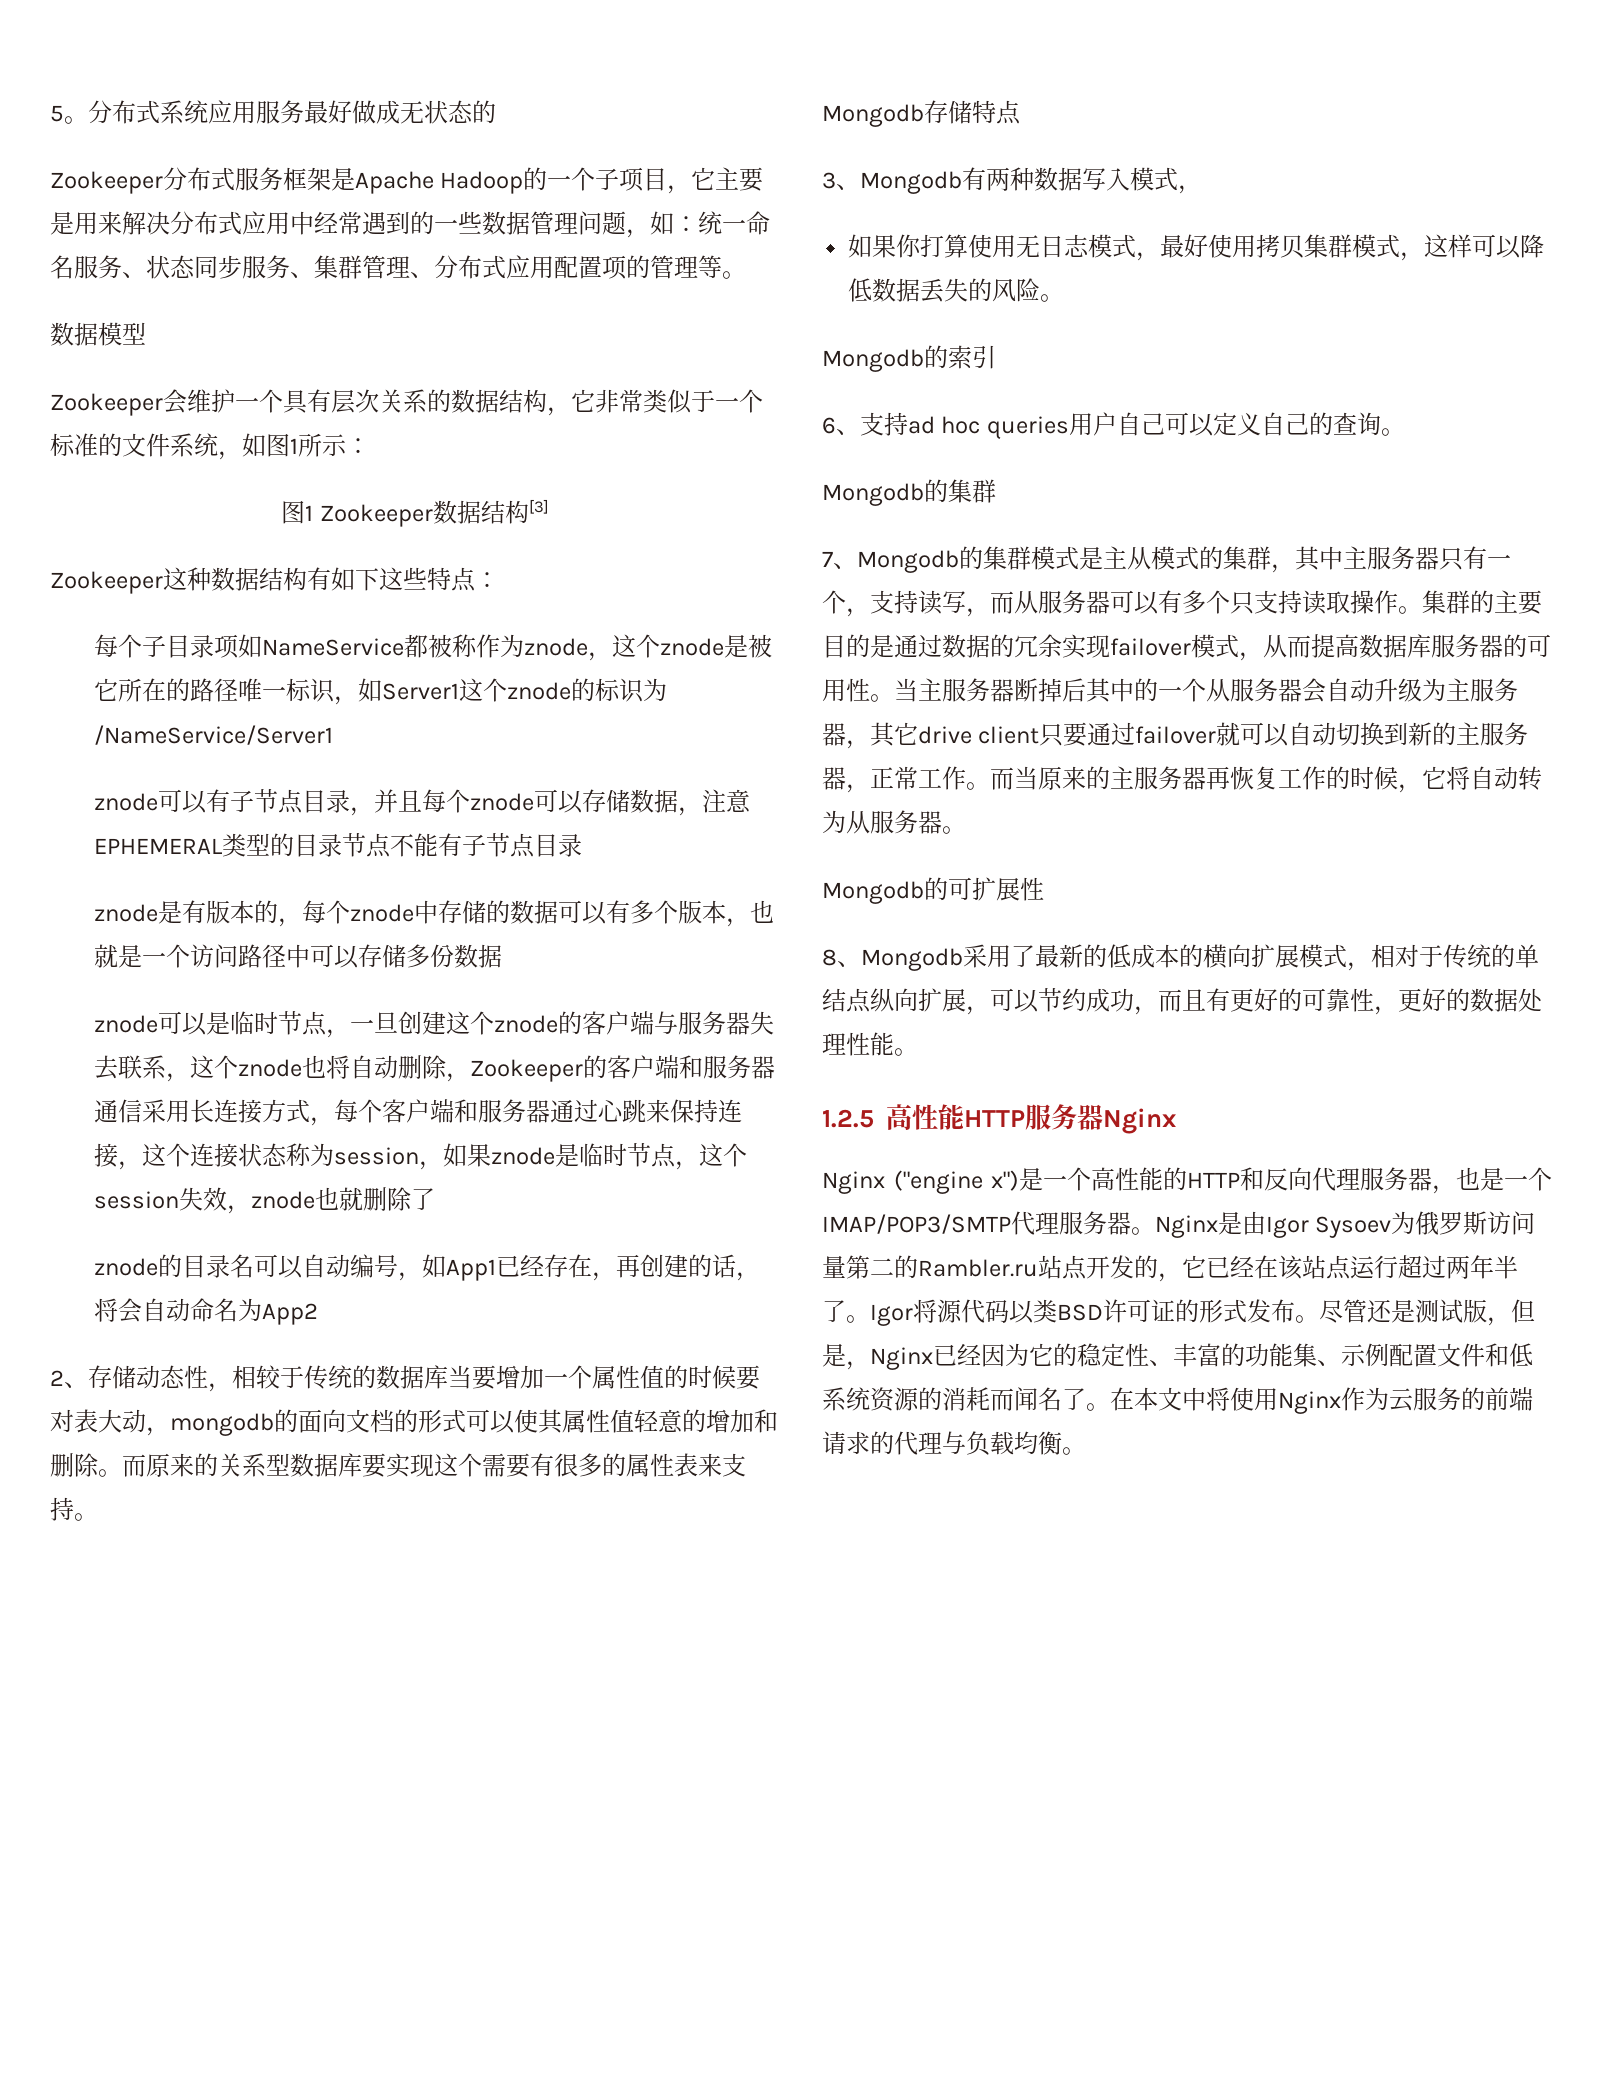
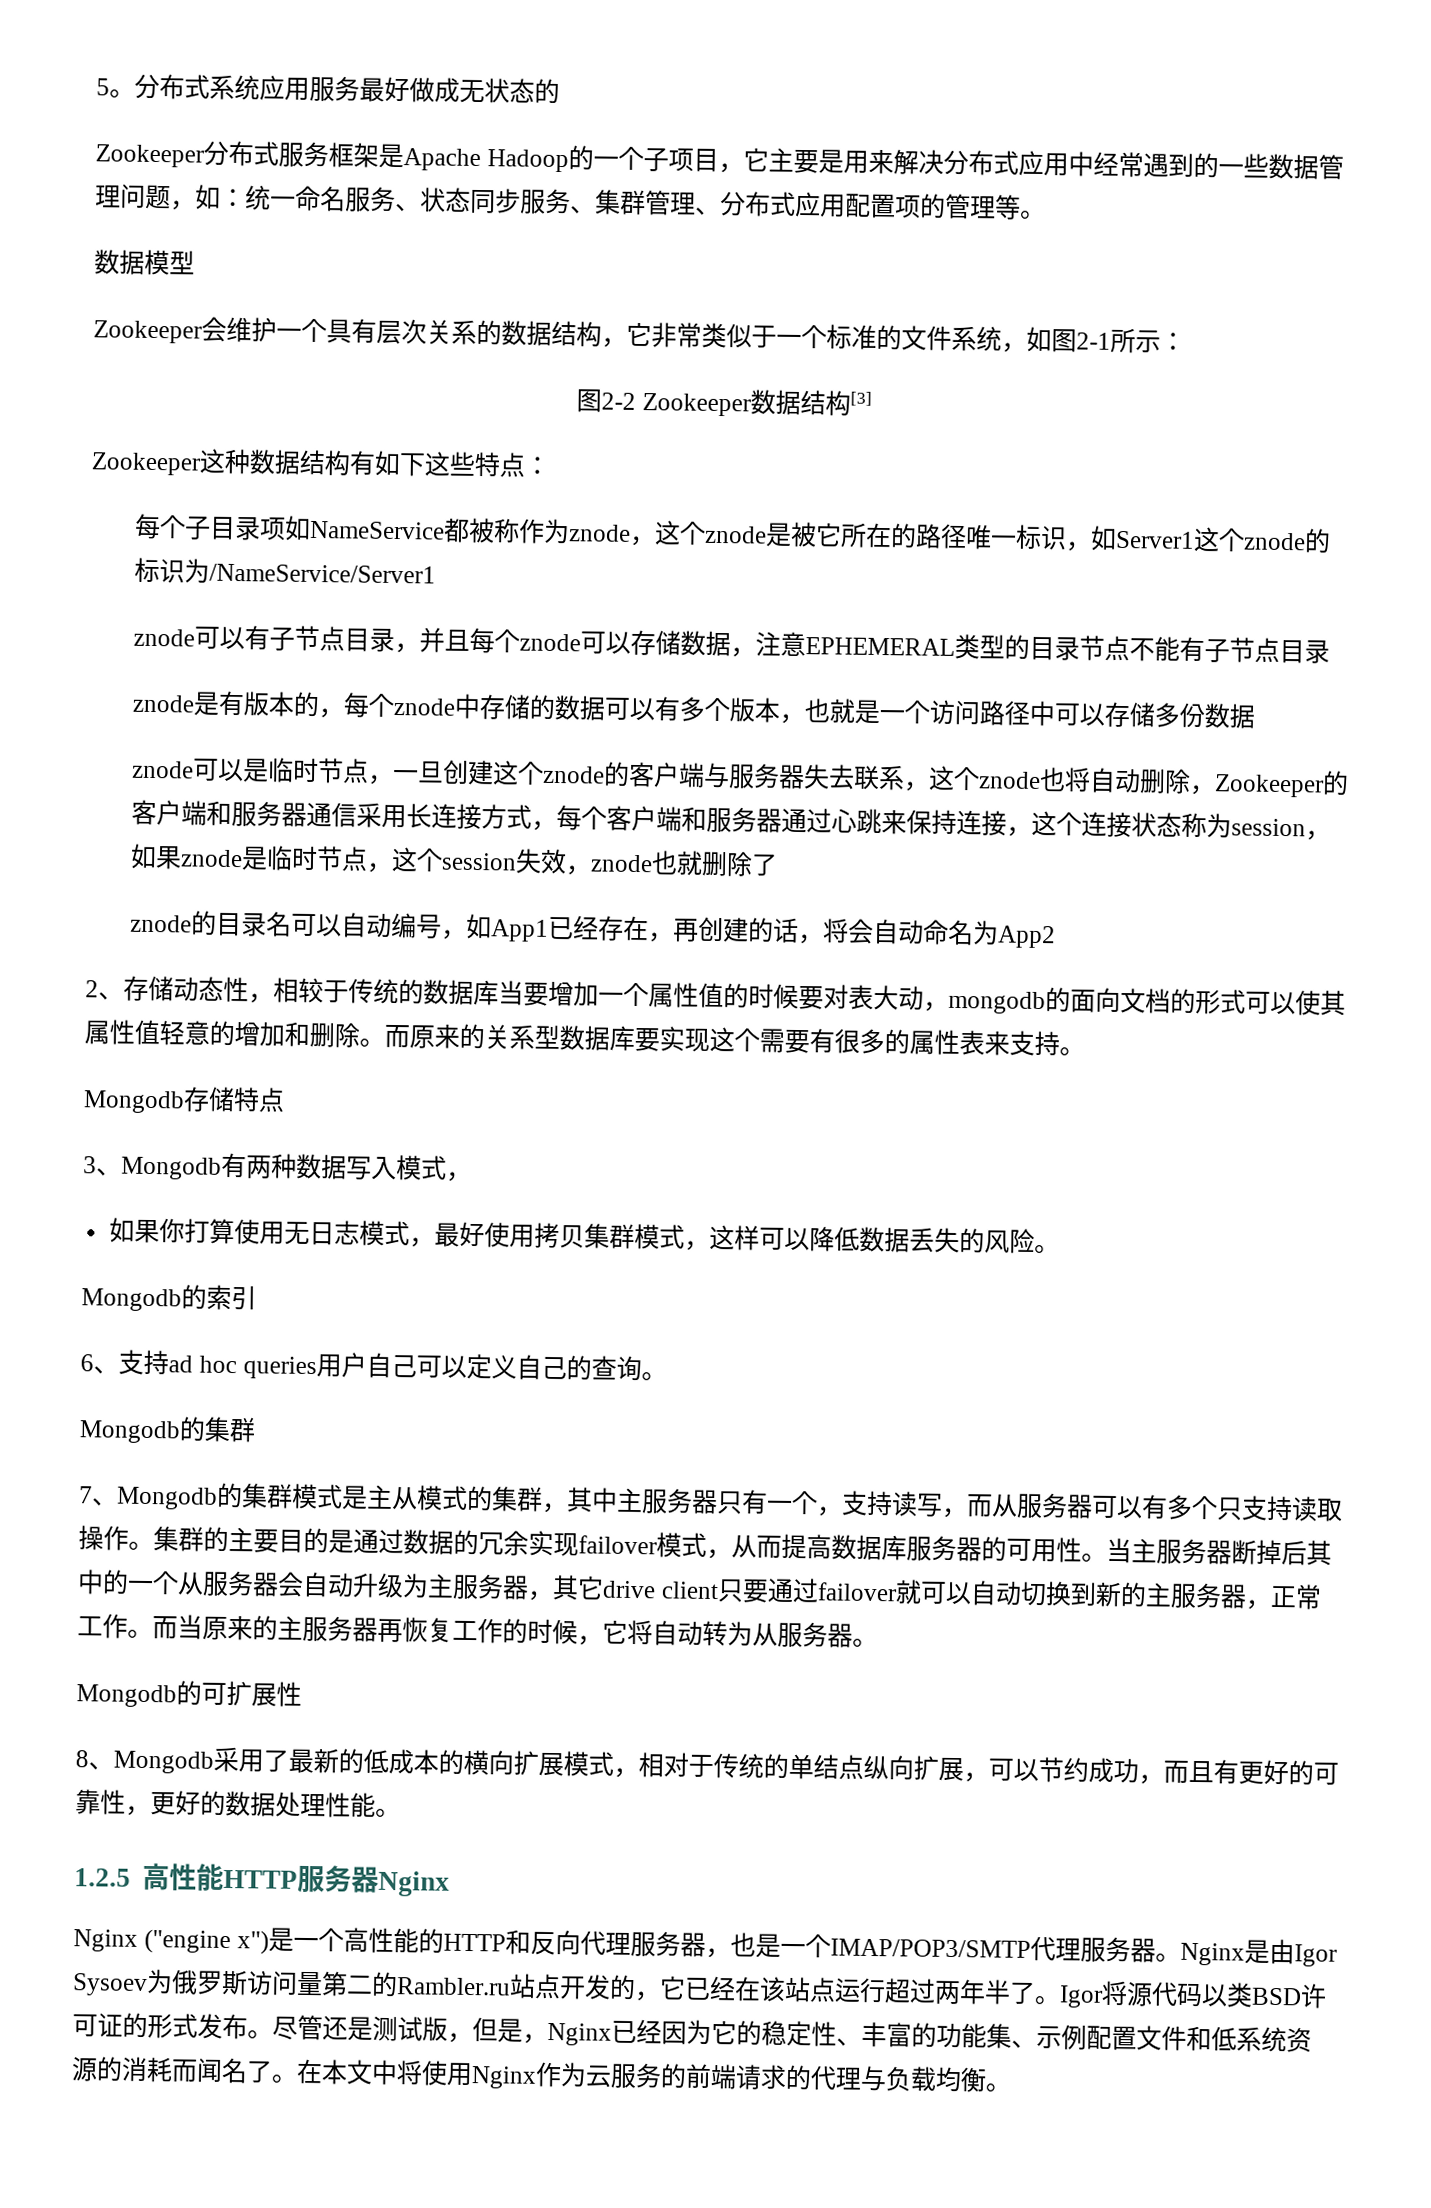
[290,438,298,454] 1 -> [1076,332,1111,350] 2-1
[305,505,314,521] 1 -> [601,392,637,410] 2-2

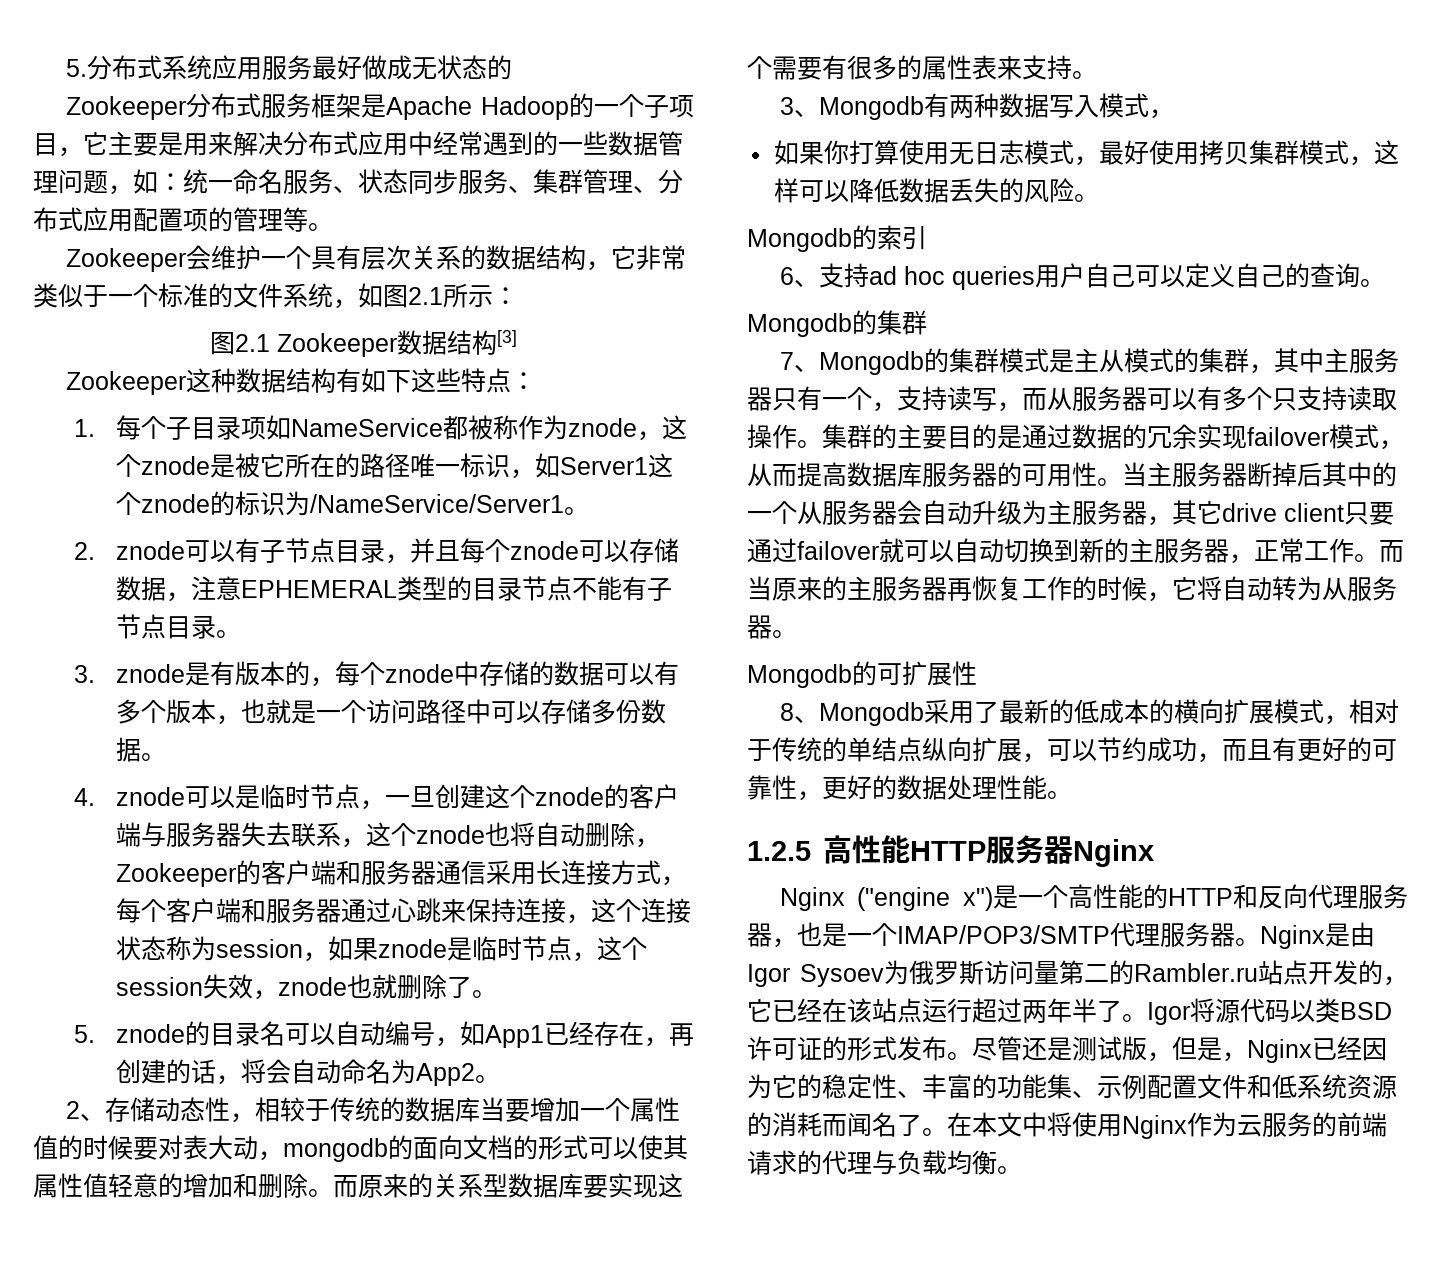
[96,78,135,98] 5。 -> [65,59,87,77] 5.
[94,249,195,276] // 数据模型 -> (333, 227) none
[1076,332,1111,350] 2-1 -> [408,287,443,305] 2.1
[601,392,637,410] 2-2 -> [235,334,270,352] 2.1
(551, 465) none -> [74,419,96,437] 1.
(436, 573) // -> [563,507,589,515] [74,542,96,560] 。 // 2.
(1330, 651) // -> [215,630,241,638] [74,665,96,683] 。 // 3.
(1256, 716) // -> [140,753,166,761] [74,788,96,806] 。 // 4.
(778, 864) // -> [471,990,497,998] [74,1025,96,1043] 。 // 5.
(1056, 937) none -> [474,1075,500,1083] 。
[83,1086,285,1114] // Mongodb存储特点 -> (1097, 75) none

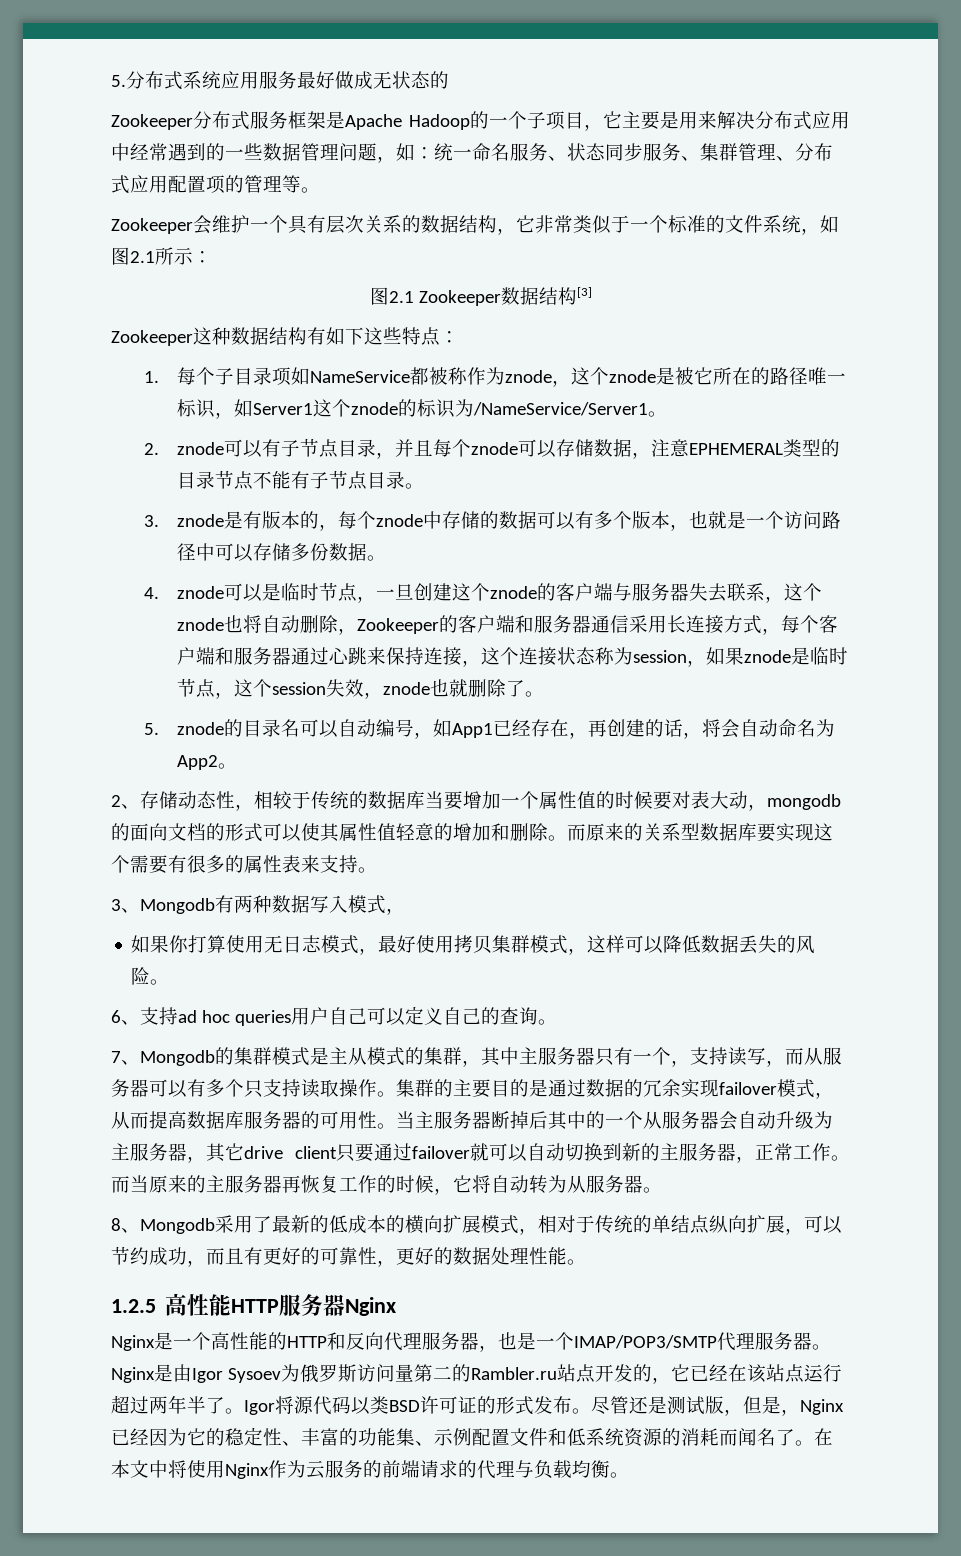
[747,225,927,252] // Mongodb的索引 -> (170, 982) none
[747,310,927,337] // Mongodb的集群 -> (557, 1022) none
[747,661,977,688] // Mongodb的可扩展性 -> (662, 1190) none
[857,887,993,911] ("engine x") -> (155, 1343) none

